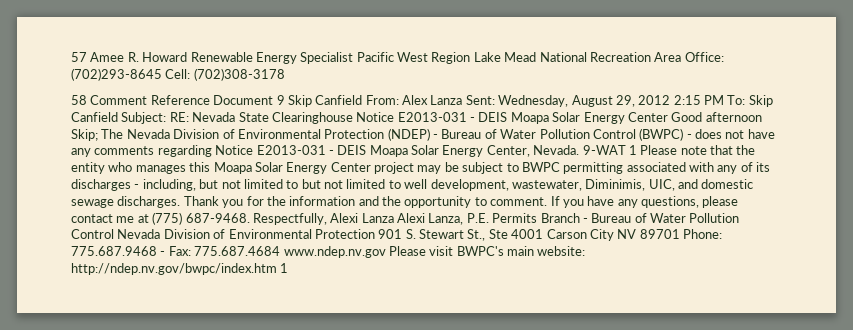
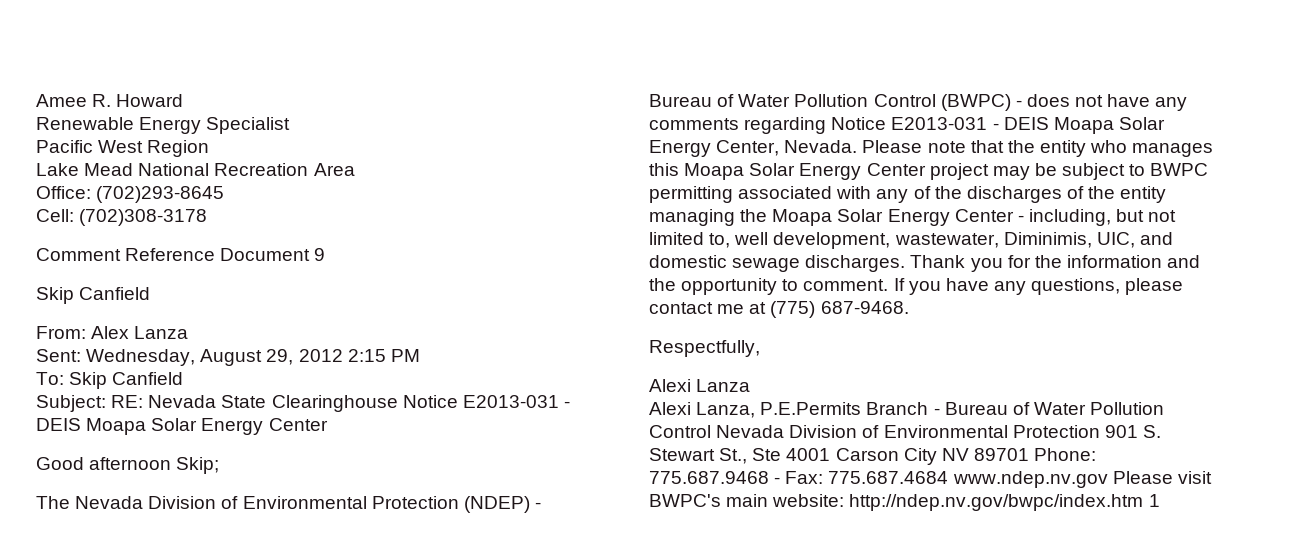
[71,52,87,62] 57 -> (36, 100) none
(188, 57) none -> (184, 100) //
(354, 58) none -> (291, 125) //
(471, 58) none -> (210, 148) //
(682, 57) none -> (355, 169) //
(162, 74) none -> (225, 194) //
[71,95,87,105] 58 -> (208, 217) none
[287,95,363,107] Skip Canfield -> [36,287,151,304] // Skip Canfield //
(463, 100) none -> (189, 332) //
(724, 100) none -> (420, 355) //
(118, 117) none -> (184, 378) //
(668, 117) none -> (328, 424) //
(98, 135) none -> (220, 465) //
[582,145,637,155] 9-WAT 1 -> (858, 146) none
[756,162,771,172] [71,179,131,191] its discharges -> [934,186,1167,203] [649,209,1014,226] the discharges of the entity managing the Moapa Solar Energy Center
[286,179,401,189] to but not limited to -> [709,233,731,248] to,
(250, 218) none -> (909, 307) //
(327, 219) none -> (760, 348) //
(394, 218) none -> (751, 385) //
[466,213,538,223] P.E. Permits -> [760,402,862,415] P.E.Permits

